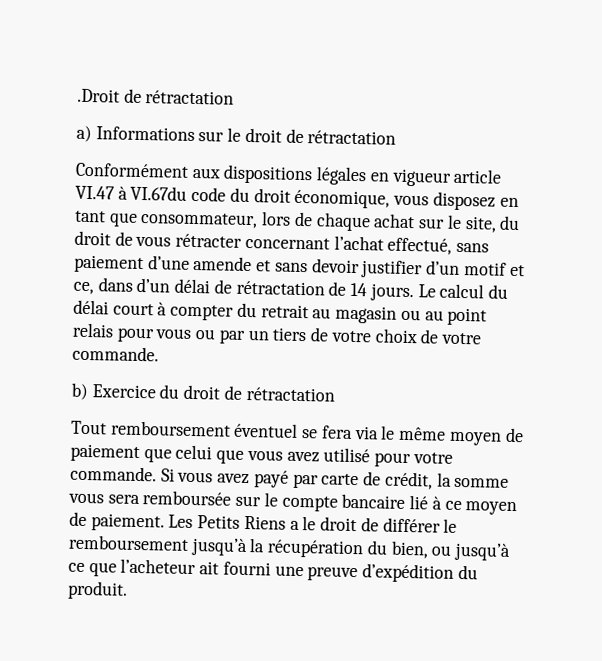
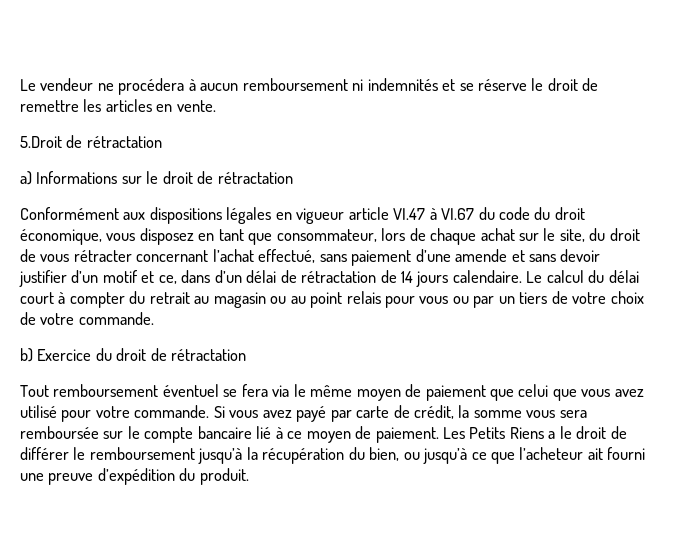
[77,88,120,103] .Droit -> [20,78,599,95] [20,99,216,112] [20,136,62,148] Le vendeur ne procédera à aucun remboursement ni indemnités et se réserve le droit de remettre les articles en vente. // 5.Droit
[130,185,188,201] VI.67du -> [441,207,495,220] VI.67 du
[369,283,414,302] jours. -> [416,270,522,287] jours calendaire.

